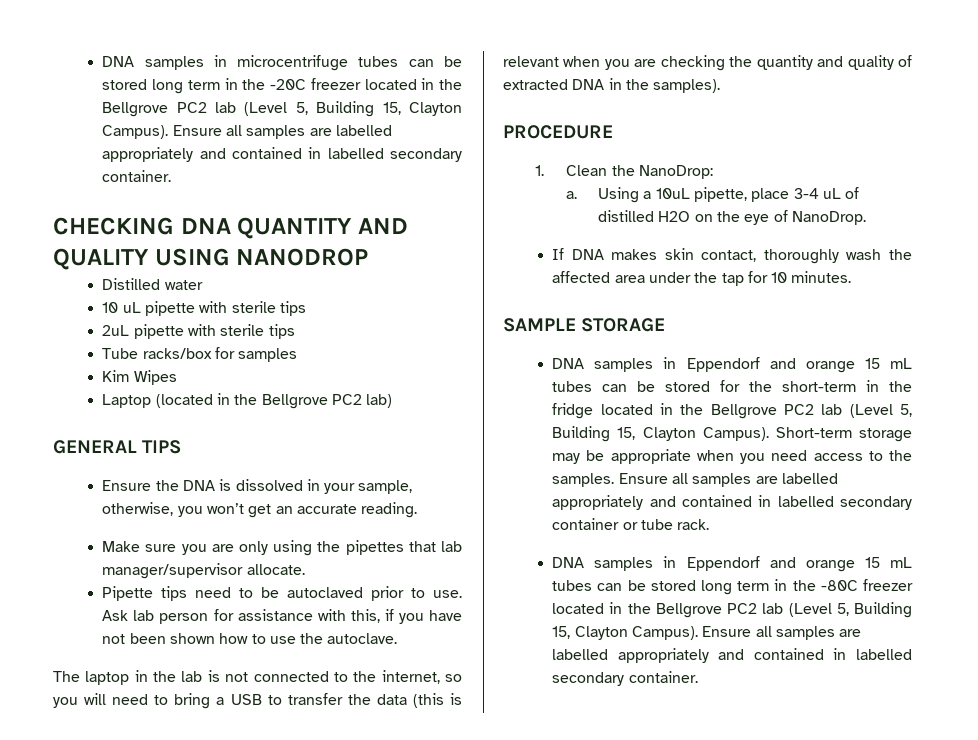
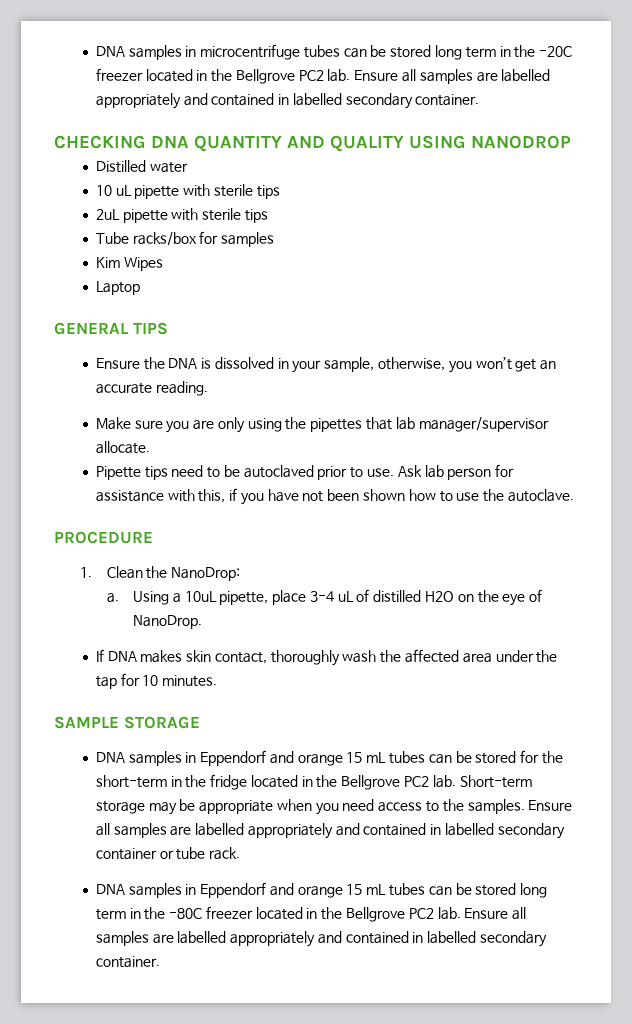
[215,101,462,117] [102,125,169,139] lab (Level 5, Building 15, Clayton Campus). -> [327,69,351,82] lab.
[155,393,393,409] (located in the Bellgrove PC2 lab) -> (140, 288) none
[53,670,463,685] [53,693,462,709] [503,55,913,71] [503,78,721,93] // The laptop in the lab is not connected to the internet, so you will need to bring a USB to transfer the data (this is relevant when you are checking the quantity and quality of extracted DNA in the samples). -> (574, 495) none
[821,404,912,418] [552,426,769,442] lab (Level 5, Building 15, Clayton Campus). -> [432,775,456,788] lab.
[762,602,912,618] [552,626,698,640] lab (Level 5, Building 15, Clayton Campus). -> [437,907,461,920] lab.

